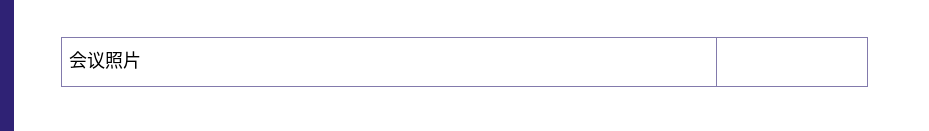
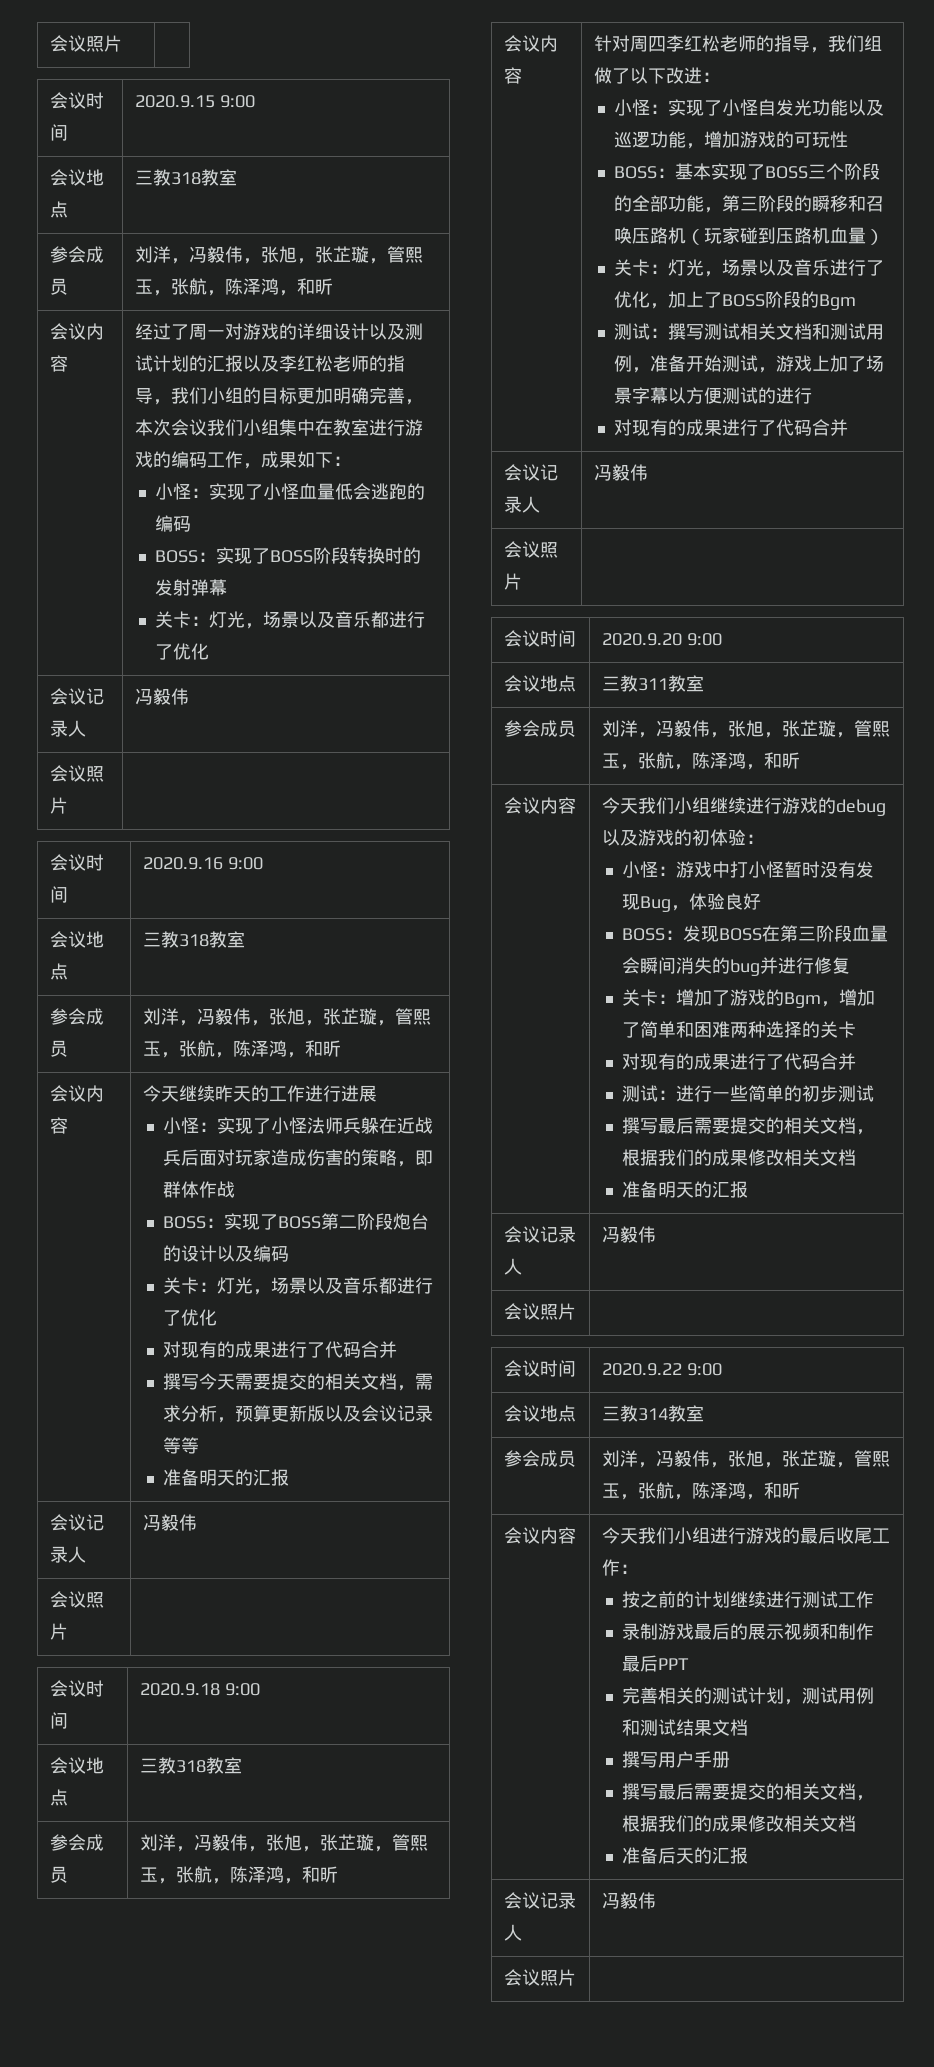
[68,51,141,69] 会议照片 | -> [49,35,122,52] [49,92,104,109] [49,124,68,141] [134,95,255,108] [49,169,104,186] [49,201,68,218] [134,169,237,186] [49,246,104,263] [49,278,68,295] [134,246,423,264] [134,278,333,296] [49,323,104,340] [49,355,68,372] [134,323,423,340] [134,355,405,372] [134,387,423,405] [134,419,423,436] [134,451,351,469] [154,483,425,500] [154,515,191,532] [154,547,421,564] [154,579,227,596] [154,611,425,629] [154,643,209,660] [49,688,104,705] [49,720,86,737] [134,688,189,705] [49,765,104,782] [49,797,68,814] [49,854,104,871] [49,886,68,903] [142,857,263,870] [49,931,104,948] [49,963,68,980] [142,931,245,948] [49,1008,104,1025] [49,1040,68,1057] [142,1008,431,1026] [142,1040,341,1058] [49,1085,104,1102] [49,1117,68,1134] [142,1085,377,1102] [162,1117,433,1134] [162,1149,433,1167] [162,1181,235,1198] [162,1213,429,1230] [162,1245,289,1262] [162,1277,433,1295] [162,1309,217,1326] [162,1341,397,1358] [162,1373,433,1391] [162,1405,433,1423] [162,1437,199,1454] [162,1469,289,1486] [49,1514,104,1531] [49,1546,86,1563] [142,1514,197,1531] [49,1591,104,1608] [49,1623,68,1640] [49,1680,104,1697] [49,1712,68,1729] [139,1683,260,1696] [49,1757,104,1774] [49,1789,68,1806] [139,1757,242,1774] [49,1834,104,1851] [49,1866,68,1883] [139,1834,428,1852] [139,1866,338,1884] [503,35,558,52] [503,67,522,84] [593,35,882,53] [593,67,720,84] [613,99,884,116] [613,131,848,149] [613,163,880,180] [613,195,884,213] [613,227,884,245] [613,259,884,277] [613,291,856,310] [613,323,884,340] [613,355,884,373] [613,387,812,404] [613,419,848,436] [503,464,558,481] [503,496,540,513] [593,464,648,481] [503,541,558,558] [503,573,522,590] [503,630,576,647] [601,633,722,646] [503,675,576,692] [601,675,704,692] [503,720,576,737] [601,720,890,738] [601,752,800,770] [503,797,576,814] [601,797,886,816] [601,829,764,846] [621,861,874,878] [621,893,761,912] [621,925,888,942] [621,957,850,976] [621,989,875,1008] [621,1021,856,1038] [621,1053,856,1070] [621,1085,874,1102] [621,1117,874,1135] [621,1149,856,1166] [621,1181,748,1198] [503,1226,576,1243] [503,1258,522,1275] [601,1226,656,1243] [503,1303,576,1320] [503,1360,576,1377] [601,1363,722,1376] [503,1405,576,1422] [601,1405,704,1422] [503,1450,576,1467] [601,1450,890,1468] [601,1482,800,1500] [503,1527,576,1544] [601,1527,890,1544] [601,1559,638,1576] [621,1591,874,1608] [621,1623,874,1640] [621,1655,689,1672] [621,1687,874,1705] [621,1719,748,1736] [621,1751,730,1768] [621,1783,874,1801] [621,1815,856,1832] [621,1847,748,1864] [503,1892,576,1909] [503,1924,522,1941] [601,1892,656,1909] [503,1969,576,1986] 会议照片 | // 会议时间 | 2020.9.15 9:00 // 会议地点 | 三教318教室 // 参会成员 | 刘洋，冯毅伟，张旭，张芷璇，管熙玉，张航，陈泽鸿，和昕 // 会议内容 | 经过了周一对游戏的详细设计以及测试计划的汇报以及李红松老师的指导，我们小组的目标更加明确完善，本次会议我们小组集中在教室进行游戏的编码工作，成果如下： // 小怪：实现了小怪血量低会逃跑的编码 // BOSS：实现了BOSS阶段转换时的发射弹幕 // 关卡：灯光，场景以及音乐都进行了优化 // 会议记录人 | 冯毅伟 // 会议照片 | // 会议时间 | 2020.9.16 9:00 // 会议地点 | 三教318教室 // 参会成员 | 刘洋，冯毅伟，张旭，张芷璇，管熙玉，张航，陈泽鸿，和昕 // 会议内容 | 今天继续昨天的工作进行进展 // 小怪：实现了小怪法师兵躲在近战兵后面对玩家造成伤害的策略，即群体作战 // BOSS：实现了BOSS第二阶段炮台的设计以及编码 // 关卡：灯光，场景以及音乐都进行了优化 // 对现有的成果进行了代码合并 // 撰写今天需要提交的相关文档，需求分析，预算更新版以及会议记录等等 // 准备明天的汇报 // 会议记录人 | 冯毅伟 // 会议照片 | // 会议时间 | 2020.9.18 9:00 // 会议地点 | 三教318教室 // 参会成员 | 刘洋，冯毅伟，张旭，张芷璇，管熙玉，张航，陈泽鸿，和昕 // 会议内容 | 针对周四李红松老师的指导，我们组做了以下改进： // 小怪：实现了小怪自发光功能以及巡逻功能，增加游戏的可玩性 // BOSS：基本实现了BOSS三个阶段的全部功能，第三阶段的瞬移和召唤压路机（玩家碰到压路机血量） // 关卡：灯光，场景以及音乐进行了优化，加上了BOSS阶段的Bgm // 测试：撰写测试相关文档和测试用例，准备开始测试，游戏上加了场景字幕以方便测试的进行 // 对现有的成果进行了代码合并 // 会议记录人 | 冯毅伟 // 会议照片 | // 会议时间 | 2020.9.20 9:00 // 会议地点 | 三教311教室 // 参会成员 | 刘洋，冯毅伟，张旭，张芷璇，管熙玉，张航，陈泽鸿，和昕 // 会议内容 | 今天我们小组继续进行游戏的debug以及游戏的初体验： // 小怪：游戏中打小怪暂时没有发现Bug，体验良好 // BOSS：发现BOSS在第三阶段血量会瞬间消失的bug并进行修复 // 关卡：增加了游戏的Bgm，增加了简单和困难两种选择的关卡 // 对现有的成果进行了代码合并 // 测试：进行一些简单的初步测试 // 撰写最后需要提交的相关文档，根据我们的成果修改相关文档 // 准备明天的汇报 // 会议记录人 | 冯毅伟 // 会议照片 | // 会议时间 | 2020.9.22 9:00 // 会议地点 | 三教314教室 // 参会成员 | 刘洋，冯毅伟，张旭，张芷璇，管熙玉，张航，陈泽鸿，和昕 // 会议内容 | 今天我们小组进行游戏的最后收尾工作： // 按之前的计划继续进行测试工作 // 录制游戏最后的展示视频和制作最后PPT // 完善相关的测试计划，测试用例和测试结果文档 // 撰写用户手册 // 撰写最后需要提交的相关文档，根据我们的成果修改相关文档 // 准备后天的汇报 // 会议记录人 | 冯毅伟 // 会议照片 |

